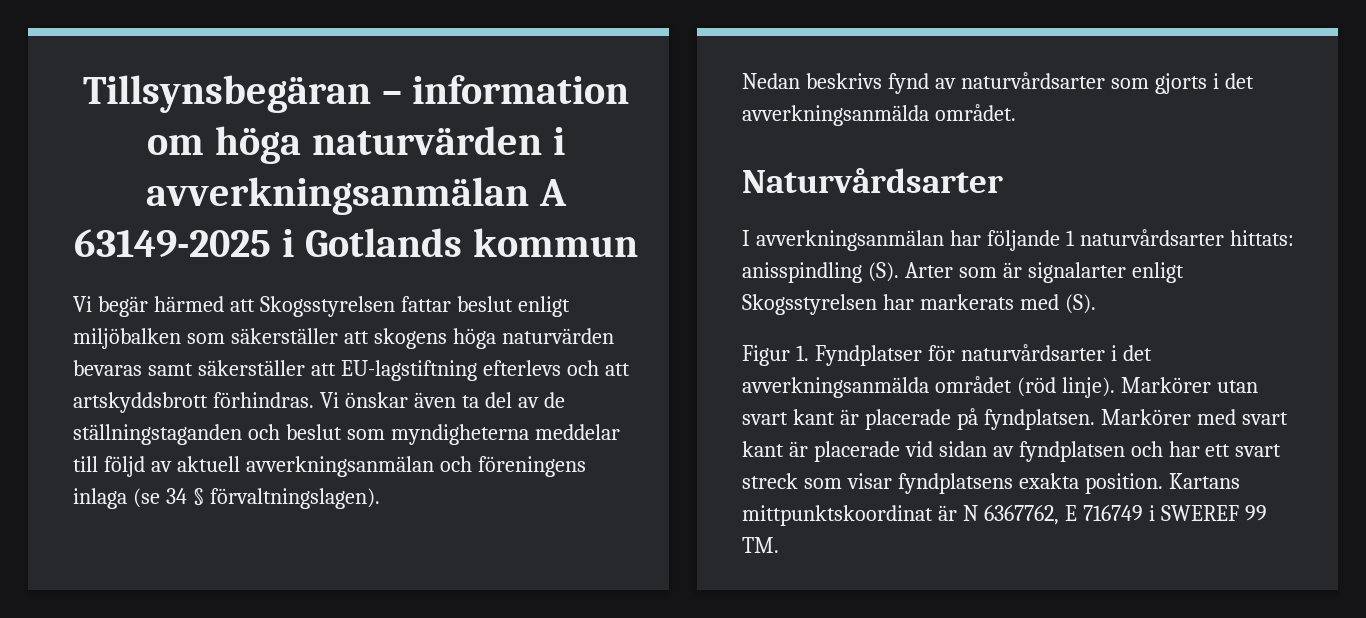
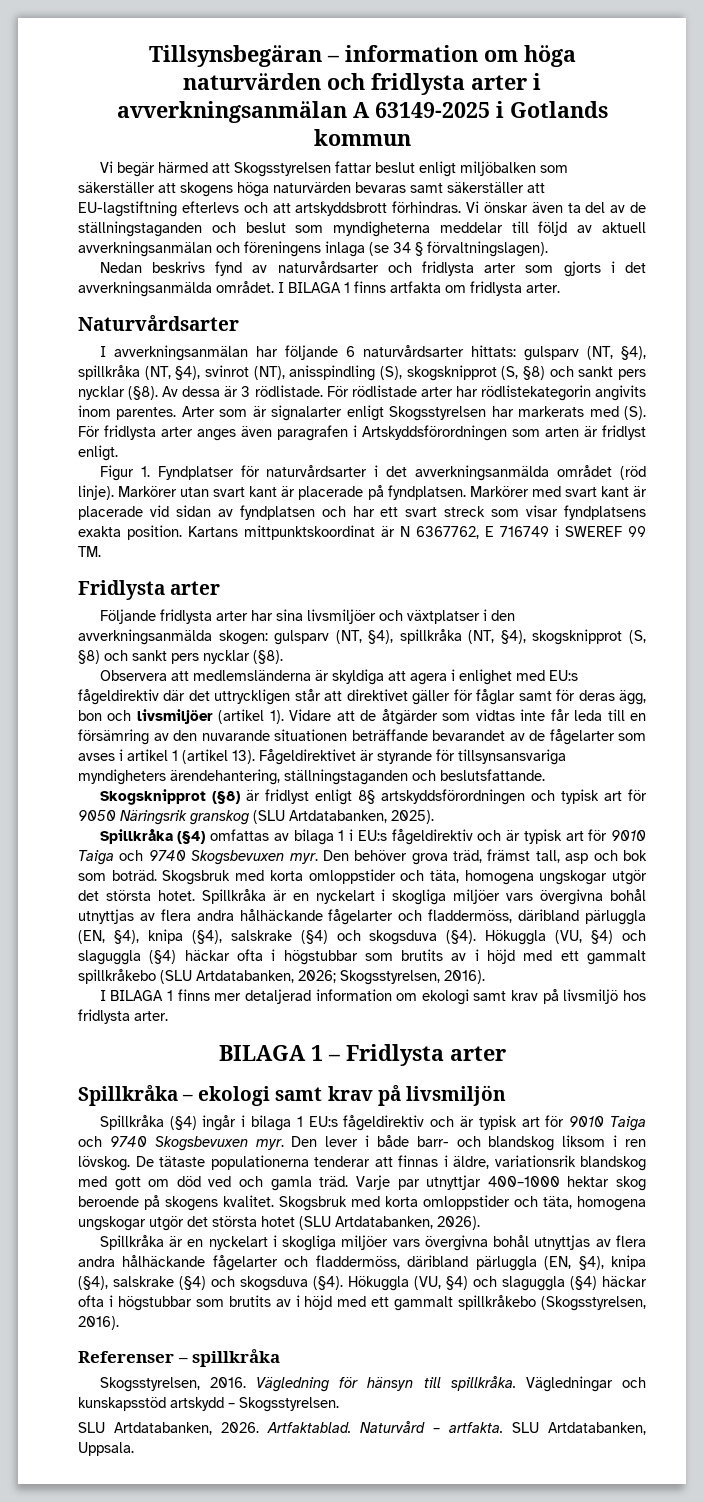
(542, 140) none -> [327,73,527,95] och fridlysta arter
(1105, 80) none -> [387,261,517,276] och fridlysta arter
(1016, 112) none -> [278,281,560,296] I BILAGA 1 finns artfakta om fridlysta arter.
[1065,230,1075,246] 1 -> [345,346,355,357] 6
[742,262,899,283] anisspindling (S). -> [523,346,646,361] [78,365,647,381] [78,385,646,401] [78,405,177,420] gulsparv (NT, §4), spillkråka (NT, §4), svinrot (NT), anisspindling (S), skogsknipprot (S, §8) och sankt pers nycklar (§8). Av dessa är 3 rödlistade. För rödlistade arter har rödlistekategorin angivits inom parentes.
(1096, 304) none -> [78,425,646,441] [78,445,118,461] För fridlysta arter anges även paragrafen i Artskyddsförordningen som arten är fridlyst enligt.
(779, 545) none -> [78,580,221,600] [99,609,515,624] [78,629,646,645] [78,650,283,664] [99,669,578,685] [78,689,646,705] [78,709,646,725] [78,729,646,745] [78,749,566,765] [78,769,545,785] [99,789,647,805] [78,810,434,825] [99,829,646,845] [78,849,647,865] [78,869,647,885] [78,889,647,905] [78,909,647,925] [78,929,646,945] [78,949,647,965] [78,969,485,985] [99,989,646,1005] [78,1009,168,1024] [218,1044,506,1066] [78,1084,506,1106] [99,1115,646,1131] [78,1135,646,1151] [78,1155,646,1171] [78,1175,647,1191] [78,1195,646,1211] [78,1216,480,1231] [99,1235,646,1251] [78,1255,647,1271] [78,1276,647,1291] [78,1295,646,1311] [78,1316,119,1330] [78,1349,281,1367] [99,1376,646,1392] [78,1397,339,1412] [78,1421,646,1435] [78,1442,134,1456] // Fridlysta arter // Följande fridlysta arter har sina livsmiljöer och växtplatser i den avverkningsanmälda skogen: gulsparv (NT, §4), spillkråka (NT, §4), skogsknipprot (S, §8) och sankt pers nycklar (§8). // Observera att medlemsländerna är skyldiga att agera i enlighet med EU:s fågeldirektiv där det uttryckligen står att direktivet gäller för fåglar samt för deras ägg, bon och livsmiljöer (artikel 1). Vidare att de åtgärder som vidtas inte får leda till en försämring av den nuvarande situationen beträffande bevarandet av de fågelarter som avses i artikel 1 (artikel 13). Fågeldirektivet är styrande för tillsynsansvariga myndigheters ärendehantering, ställningstaganden och beslutsfattande. // Skogsknipprot (§8) är fridlyst enligt 8§ artskyddsförordningen och typisk art för 9050 Näringsrik granskog (SLU Artdatabanken, 2025). // Spillkråka (§4) omfattas av bilaga 1 i EU:s fågeldirektiv och är typisk art för 9010 Taiga och 9740 Skogsbevuxen myr. Den behöver grova träd, främst tall, asp och bok som boträd. Skogsbruk med korta omloppstider och täta, homogena ungskogar utgör det största hotet. Spillkråka är en nyckelart i skogliga miljöer vars övergivna bohål utnyttjas av flera andra hålhäckande fågelarter och fladdermöss, däribland pärluggla (EN, §4), knipa (§4), salskrake (§4) och skogsduva (§4). Hökuggla (VU, §4) och slaguggla (§4) häckar ofta i högstubbar som brutits av i höjd med ett gammalt spillkråkebo (SLU Artdatabanken, 2026; Skogsstyrelsen, 2016). // I BILAGA 1 finns mer detaljerad information om ekologi samt krav på livsmiljö hos fridlysta arter. // BILAGA 1 – Fridlysta arter // Spillkråka – ekologi samt krav på livsmiljön // Spillkråka (§4) ingår i bilaga 1 EU:s fågeldirektiv och är typisk art för 9010 Taiga och 9740 Skogsbevuxen myr. Den lever i både barr- och blandskog liksom i ren lövskog. De tätaste populationerna tenderar att finnas i äldre, variationsrik blandskog med gott om död ved och gamla träd. Varje par utnyttjar 400–1000 hektar skog beroende på skogens kvalitet. Skogsbruk med korta omloppstider och täta, homogena ungskogar utgör det största hotet (SLU Artdatabanken, 2026). // Spillkråka är en nyckelart i skogliga miljöer vars övergivna bohål utnyttjas av flera andra hålhäckande fågelarter och fladdermöss, däribland pärluggla (EN, §4), knipa (§4), salskrake (§4) och skogsduva (§4). Hökuggla (VU, §4) och slaguggla (§4) häckar ofta i högstubbar som brutits av i höjd med ett gammalt spillkråkebo (Skogsstyrelsen, 2016). // Referenser – spillkråka // Skogsstyrelsen, 2016. Vägledning för hänsyn till spillkråka. Vägledningar och kunskapsstöd artskydd – Skogsstyrelsen. // SLU Artdatabanken, 2026. Artfaktablad. Naturvård – artfakta. SLU Artdatabanken, Uppsala.

